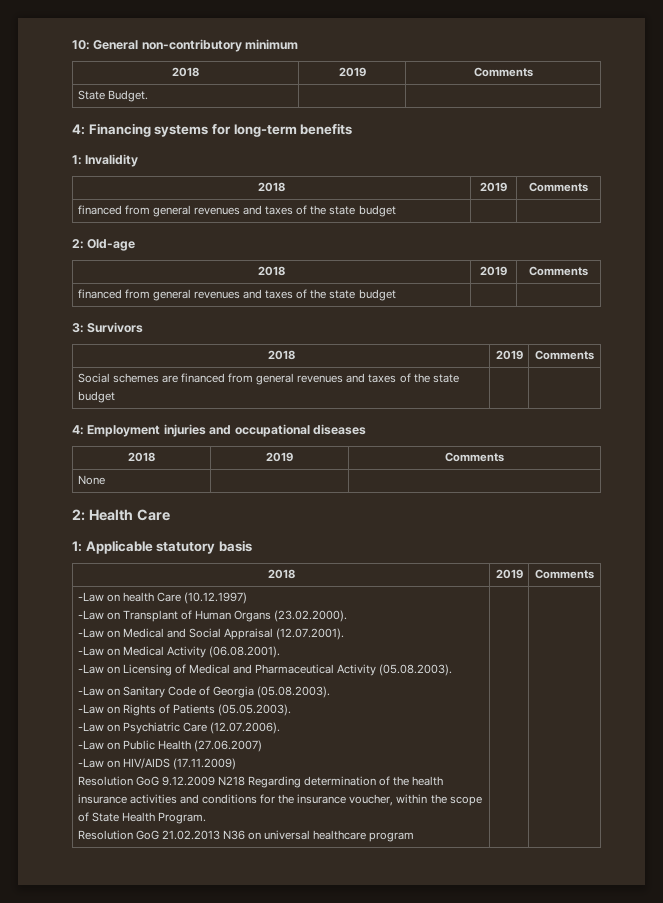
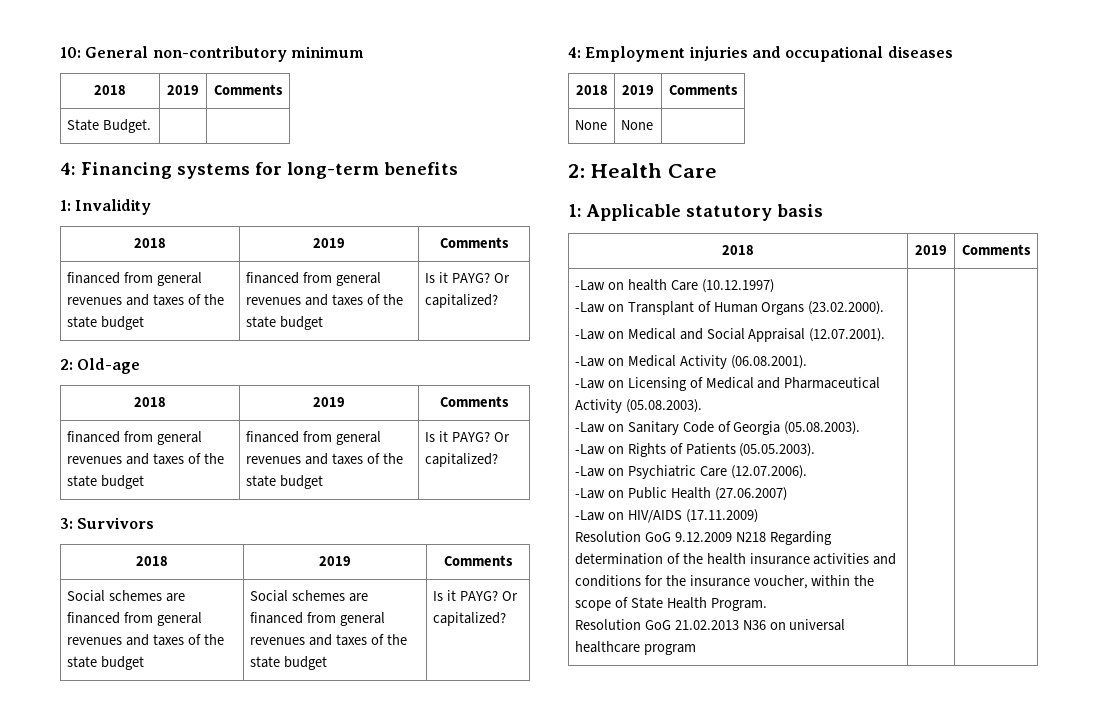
(396, 211) | -> [245,272,381,286] [245,294,403,306] [245,316,323,330] [424,272,510,283] [424,294,498,308] financed from general revenues and taxes of the state budget | Is it PAYG? Or capitalized?
(396, 295) | -> [245,431,381,445] [245,453,403,465] [245,475,323,489] [424,431,510,442] [424,453,498,467] financed from general revenues and taxes of the state budget | Is it PAYG? Or capitalized?
(115, 397) | -> [249,590,368,602] [249,612,385,626] [249,634,407,646] [249,656,327,670] [432,590,518,601] [432,612,506,626] Social schemes are financed from general revenues and taxes of the state budget | Is it PAYG? Or capitalized?
(105, 480) | -> [620,120,653,130] | None

